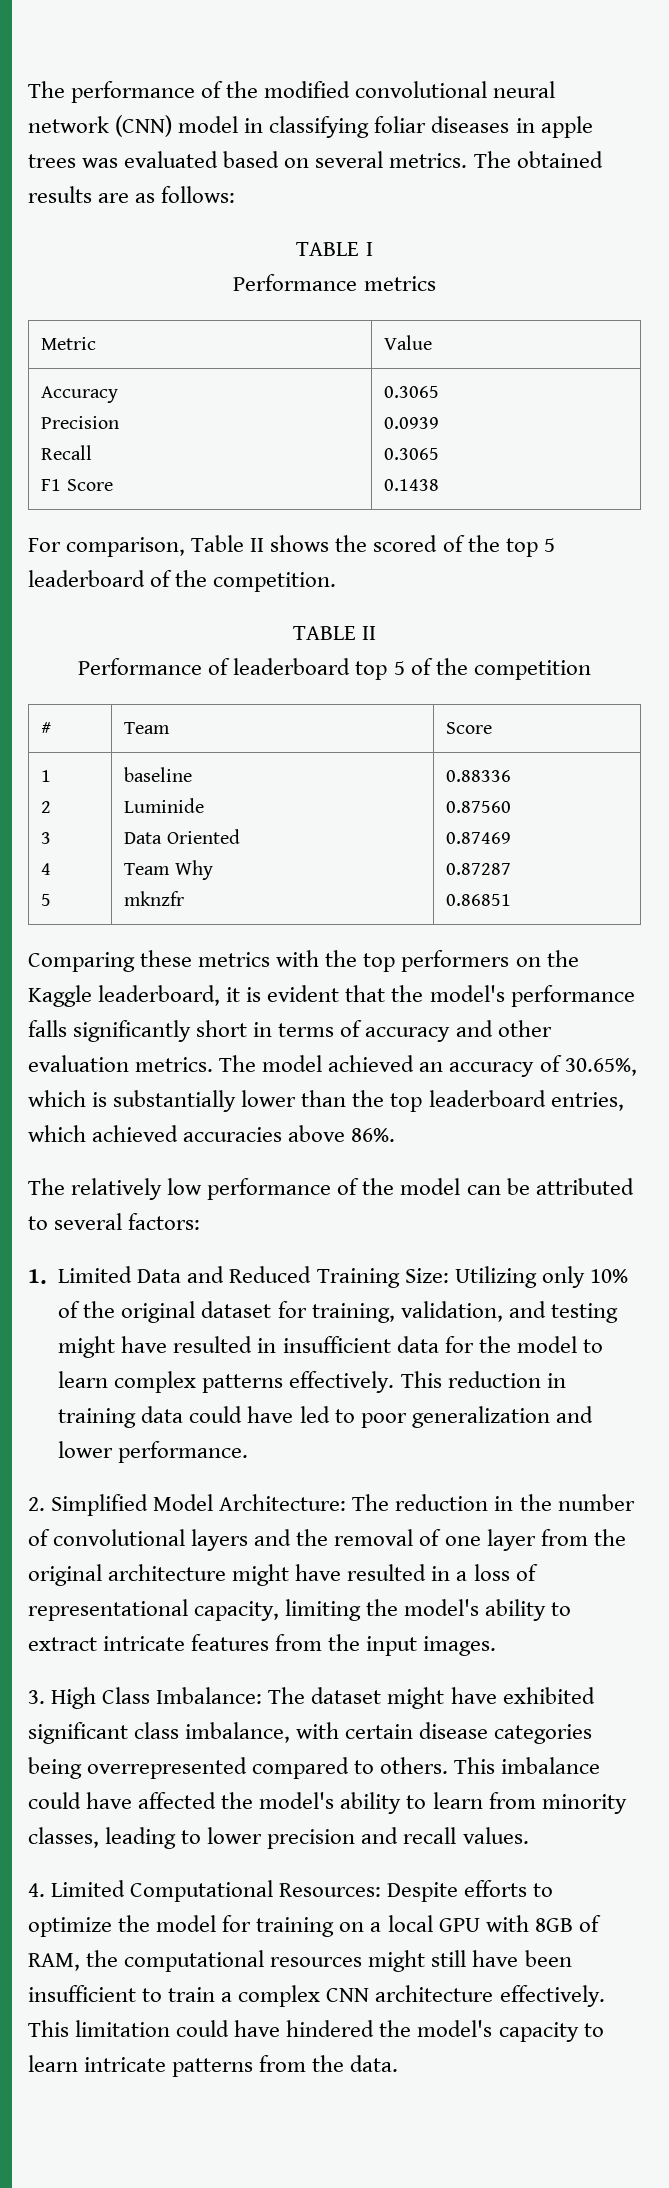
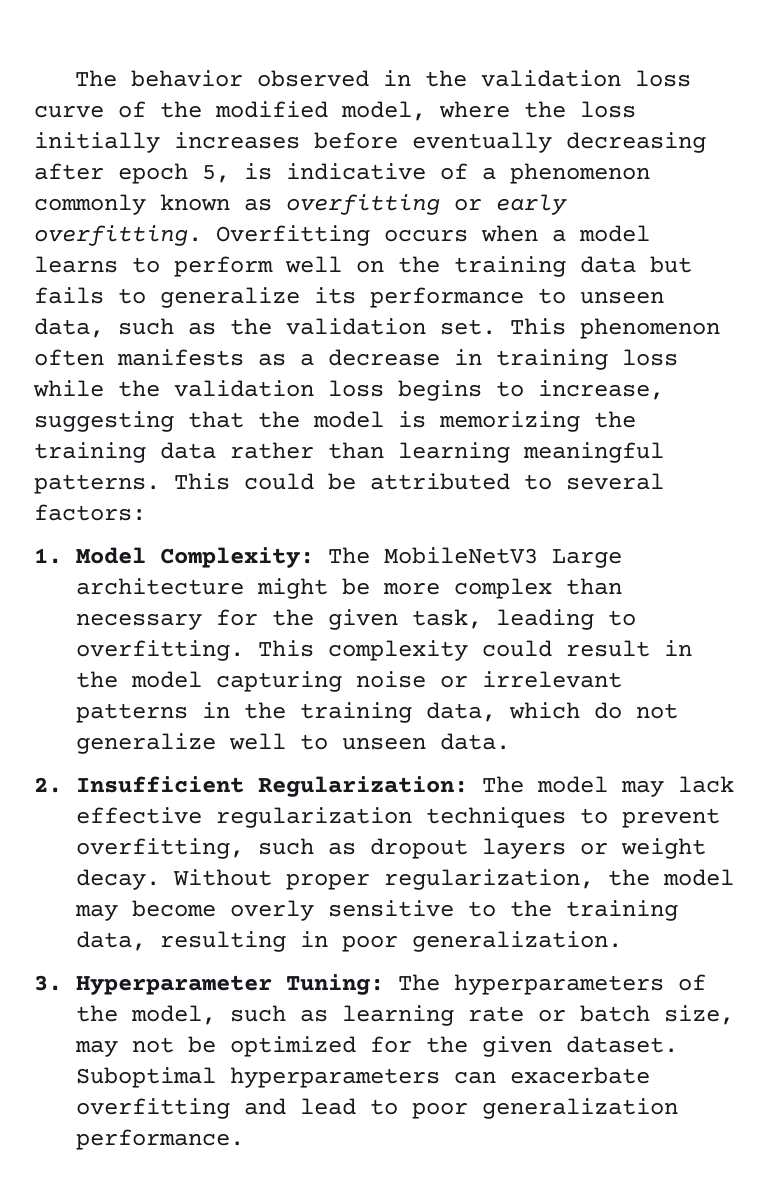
[28,81,556,103] [28,115,593,138] [28,151,603,168] [28,186,236,203] [296,242,373,256] [233,274,436,291] [41,337,97,350] [384,335,433,350] [41,386,119,403] [41,416,120,429] [41,445,93,460] [41,479,113,491] [384,386,440,398] [384,417,440,429] [384,448,440,460] [384,479,440,491] [28,535,555,557] [28,570,337,592] [292,626,377,640] [78,658,591,680] [41,722,52,734] [124,722,171,734] [446,722,493,734] [41,770,52,782] [41,801,52,813] [41,832,52,844] [41,863,52,875] [41,894,52,906] [124,767,193,782] [124,798,205,813] [124,829,240,844] [124,860,213,880] [124,891,185,906] [446,770,512,782] [446,801,512,813] [446,832,512,844] [446,863,512,875] [446,894,512,906] [28,950,579,972] [28,985,635,1007] [28,1020,552,1042] [28,1055,637,1077] [28,1090,624,1112] [28,1125,396,1142] [28,1178,501,1200] The performance of the modified convolutional neural network (CNN) model in classifying foliar diseases in apple trees was evaluated based on several metrics. The obtained results are as follows: // TABLE I // Performance metrics // Metric | Value // Accuracy // Precision // Recall // F1 Score | 0.3065 // 0.0939 // 0.3065 // 0.1438 // For comparison, Table II shows the scored of the top 5 leaderboard of the competition. // TABLE II // Performance of leaderboard top 5 of the competition // # | Team | Score // 1 // 2 // 3 // 4 // 5 | baseline // Luminide // Data Oriented // Team Why // mknzfr | 0.88336 // 0.87560 // 0.87469 // 0.87287 // 0.86851 // Comparing these metrics with the top performers on the Kaggle leaderboard, it is evident that the model's performance falls significantly short in terms of accuracy and other evaluation metrics. The model achieved an accuracy of 30.65%, which is substantially lower than the top leaderboard entries, which achieved accuracies above 86%. // The relatively low performance of the model can -> [74,70,691,87] [34,101,636,121] [34,132,706,153] [34,163,650,184] [34,194,567,215] [34,225,650,246] [34,256,692,277] [34,287,664,308] [34,318,720,339] [34,349,678,370] [33,380,664,401] [34,411,636,432] [34,442,664,463] [34,473,314,494] The behavior observed in the validation loss curve of the modified model, where the loss initially increases before eventually decreasing after epoch 5, is indicative of a phenomenon commonly known as overfitting or early overfitting. Overfitting occurs when a model learns to perform well on the training data but fails to generalize its performance to unseen data, such as the validation set. This phenomenon often manifests as a decrease in training loss while the validation loss begins to increase, suggesting that the model is memorizing the training data rather than learning meaningful patterns. This could
[58,1266,628,1288] [58,1301,618,1323] [58,1336,603,1358] [58,1371,566,1393] [58,1406,330,1428] Limited Data and Reduced Training Size: Utilizing only 10% of the original dataset for training, validation, and testing might have resulted in insufficient data for the model to learn complex patterns effectively. This reduction in training data could have led -> [76,547,623,568] [76,578,623,599] [76,609,637,630] [76,640,693,661] [76,671,623,692] [76,702,679,723] [76,733,511,754] [34,776,735,797] [76,807,721,828] [76,838,707,859] [76,869,735,890] [75,900,679,921] [76,931,623,952] [34,974,707,995] [76,1005,735,1026] [75,1036,679,1057] [76,1067,651,1088] [76,1098,357,1119] Model Complexity: The MobileNetV3 Large architecture might be more complex than necessary for the given task, leading to overfitting. This complexity could result in the model capturing noise or irrelevant patterns in the training data, which do not generalize well to unseen data. // 2. Insufficient Regularization: The model may lack effective regularization techniques to prevent overfitting, such as dropout layers or weight decay. Without proper regularization, the model may become overly sensitive to the training data, resulting in poor generalization. // 3. Hyperparameter Tuning: The hyperparameters of the model, such as learning rate or batch size, may not be optimized for the given dataset. Suboptimal hyperparameters can exacerbate overfitting and lead
[555,1406,593,1423] [58,1441,114,1458] and lower -> (679, 1108) none
[28,1494,635,1516] [28,1529,626,1551] [28,1564,538,1586] [28,1599,572,1621] [28,1634,497,1656] [28,1687,595,1709] [28,1722,593,1744] [28,1757,601,1779] [28,1792,627,1814] [28,1827,529,1849] [28,1880,554,1902] [28,1915,601,1937] [28,1950,572,1972] [28,1985,605,2007] [28,2020,604,2042] [28,2055,399,2077] // 2. Simplified Model Architecture: The reduction in the number of convolutional layers and the removal of one layer from the original architecture might have resulted in a loss of representational capacity, limiting the model's ability to extract intricate features from the input images. // 3. High Class Imbalance: The dataset might have exhibited significant class imbalance, with certain disease categories being overrepresented compared to others. This imbalance could have affected the model's ability to learn from minority classes, leading to lower precision and recall values. // 4. Limited Computational Resources: Despite efforts to optimize the model for training on a local GPU with 8GB of RAM, the computational resources might still have been insufficient to train a complex CNN architecture effectively. This limitation could have hindered the model's capacity to learn intricate patterns from the data. -> (245, 1139) none

